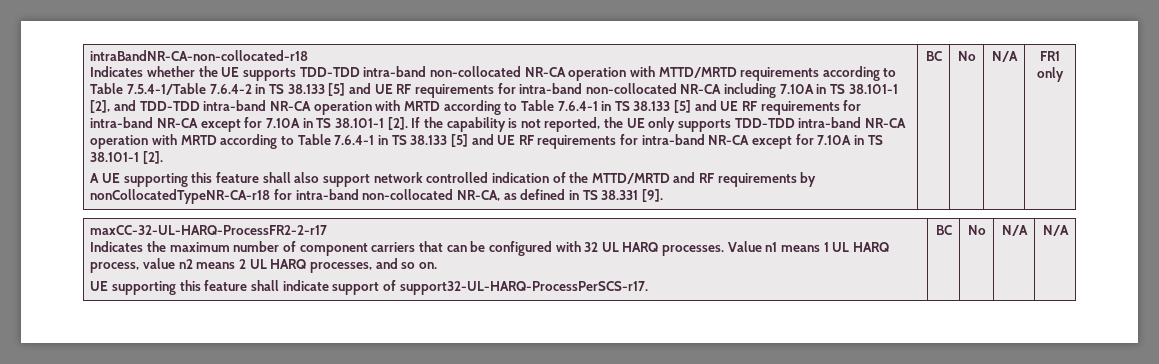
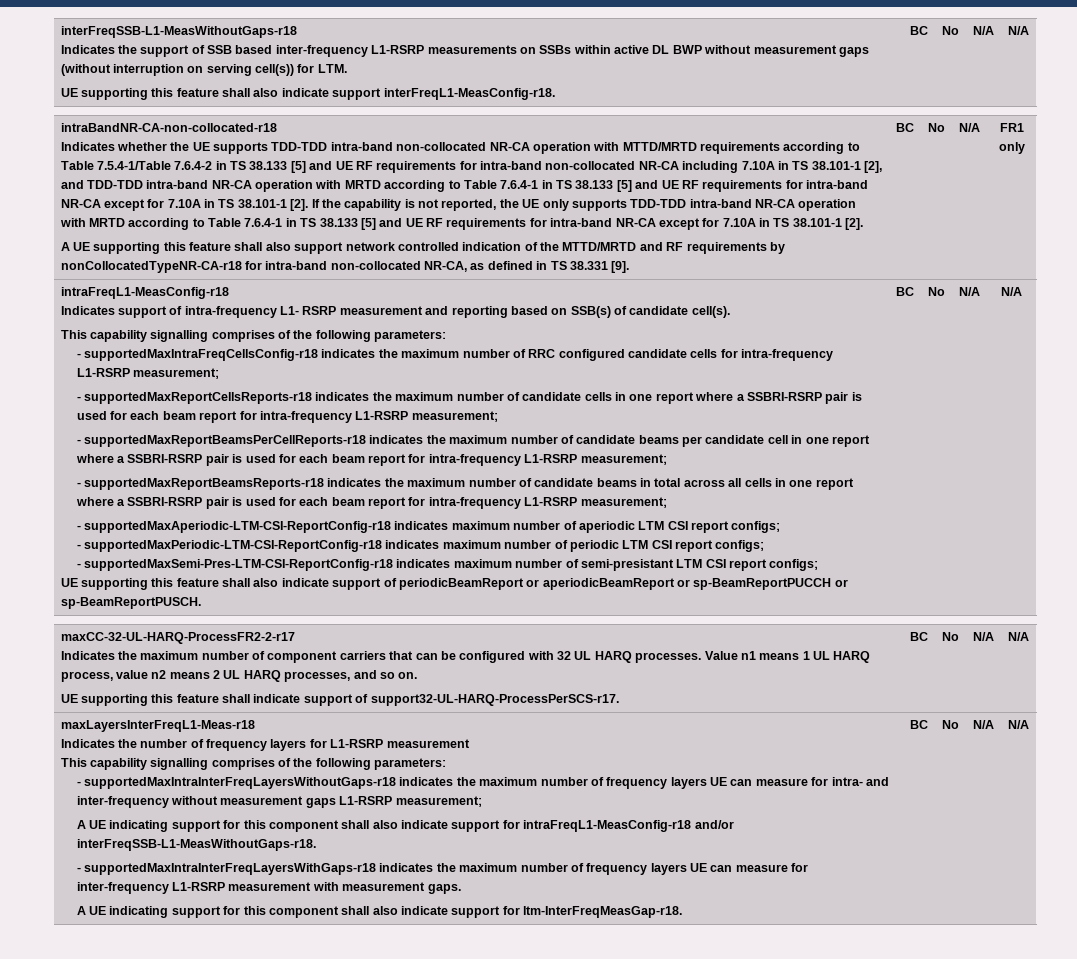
(90, 55) none -> [60,26,297,38] [60,45,869,57] [60,64,347,76] [60,88,555,100] [909,26,928,35] [941,26,959,35] [972,26,994,35] [1008,26,1029,35] interFreqSSB-L1-MeasWithoutGaps-r18 // Indicates the support of SSB based inter-frequency L1-RSRP measurements on SSBs within active DL BWP without measurement gaps (without interruption on serving cell(s)) for LTM. // UE supporting this feature shall also indicate support interFreqL1-MeasConfig-r18. | BC | No | N/A | N/A //
(1064, 74) none -> [60,287,229,299] [60,306,730,318] [60,330,447,342] [76,349,834,361] [76,368,220,379] [76,392,862,404] [76,411,498,423] [76,435,870,447] [75,454,667,466] [76,478,854,490] [75,497,667,509] [76,521,781,533] [76,540,765,552] [76,559,819,571] [60,578,848,590] [60,597,201,609] [895,287,914,296] [927,287,945,296] [958,287,980,296] [1001,287,1022,296] // intraFreqL1-MeasConfig-r18 // Indicates support of intra-frequency L1- RSRP measurement and reporting based on SSB(s) of candidate cell(s). // This capability signalling comprises of the following parameters: // - supportedMaxIntraFreqCellsConfig-r18 indicates the maximum number of RRC configured candidate cells for intra-frequency L1-RSRP measurement; // - supportedMaxReportCellsReports-r18 indicates the maximum number of candidate cells in one report where a SSBRI-RSRP pair is used for each beam report for intra-frequency L1-RSRP measurement; // - supportedMaxReportBeamsPerCellReports-r18 indicates the maximum number of candidate beams per candidate cell in one report where a SSBRI-RSRP pair is used for each beam report for intra-frequency L1-RSRP measurement; // - supportedMaxReportBeamsReports-r18 indicates the maximum number of candidate beams in total across all cells in one report where a SSBRI-RSRP pair is used for each beam report for intra-frequency L1-RSRP measurement; // - supportedMaxAperiodic-LTM-CSI-ReportConfig-r18 indicates maximum number of aperiodic LTM CSI report configs; // - supportedMaxPeriodic-LTM-CSI-ReportConfig-r18 indicates maximum number of periodic LTM CSI report configs; // - supportedMaxSemi-Pres-LTM-CSI-ReportConfig-r18 indicates maximum number of semi-presistant LTM CSI report configs; // UE supporting this feature shall also indicate support of periodicBeamReport or aperiodicBeamReport or sp-BeamReportPUCCH or sp-BeamReportPUSCH. | BC | No | N/A | N/A
(1069, 230) none -> [60,720,255,732] [60,739,470,751] [60,758,447,770] [76,777,889,789] [76,796,482,808] [76,820,734,832] [76,839,316,851] [76,863,809,875] [76,882,461,894] [76,906,683,918] [909,720,928,729] [941,720,959,729] [972,720,994,729] [1008,720,1029,729] // maxLayersInterFreqL1-Meas-r18 // Indicates the number of frequency layers for L1-RSRP measurement // This capability signalling comprises of the following parameters: // - supportedMaxIntraInterFreqLayersWithoutGaps-r18 indicates the maximum number of frequency layers UE can measure for intra- and inter-frequency without measurement gaps L1-RSRP measurement; // A UE indicating support for this component shall also indicate support for intraFreqL1-MeasConfig-r18 and/or interFreqSSB-L1-MeasWithoutGaps-r18. // - supportedMaxIntraInterFreqLayersWithGaps-r18 indicates the maximum number of frequency layers UE can measure for inter-frequency L1-RSRP measurement with measurement gaps. // A UE indicating support for this component shall also indicate support for ltm-InterFreqMeasGap-r18. | BC | No | N/A | N/A

